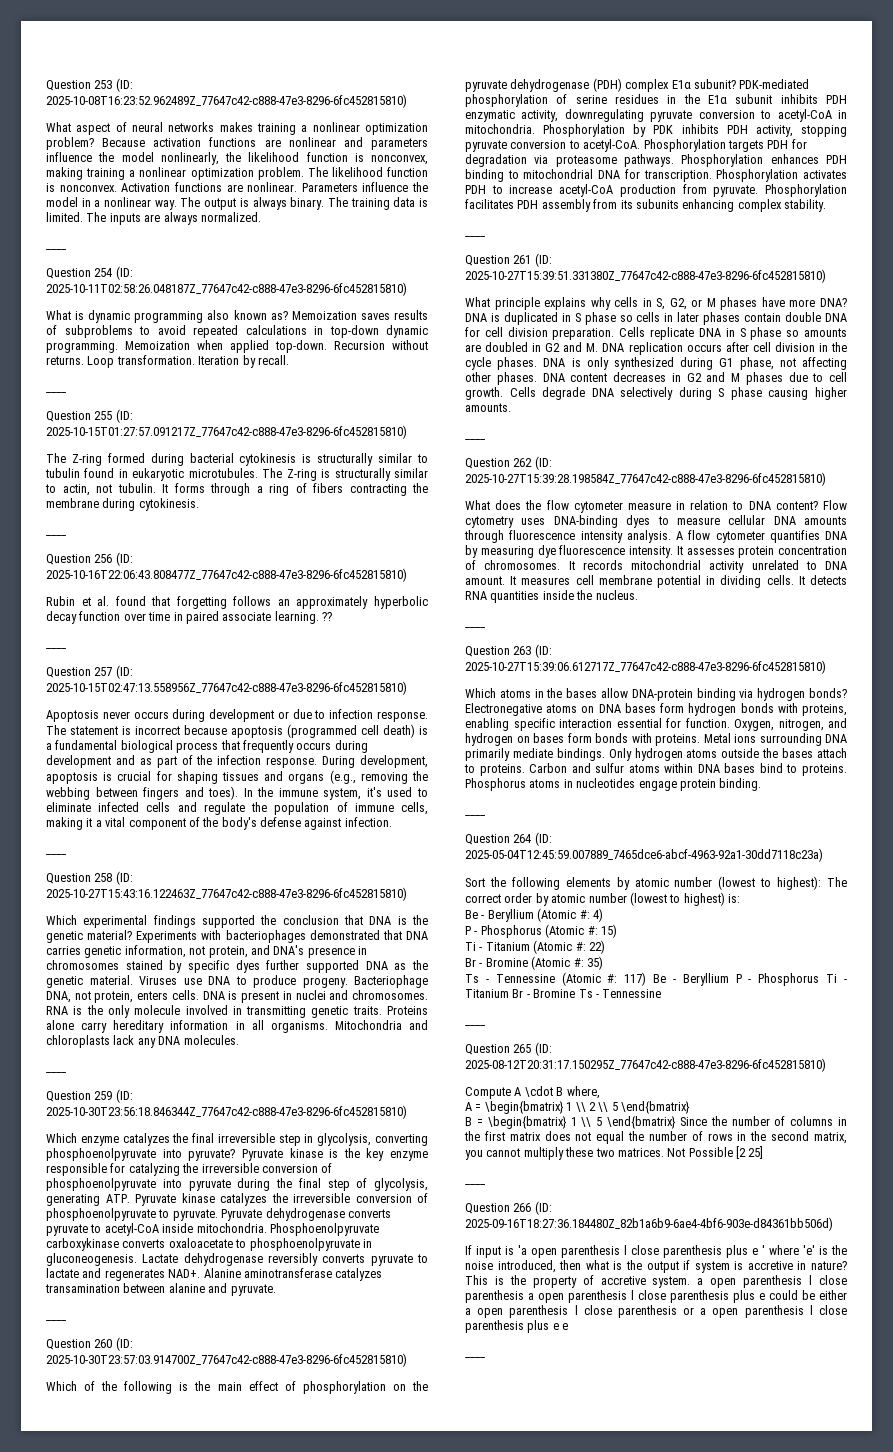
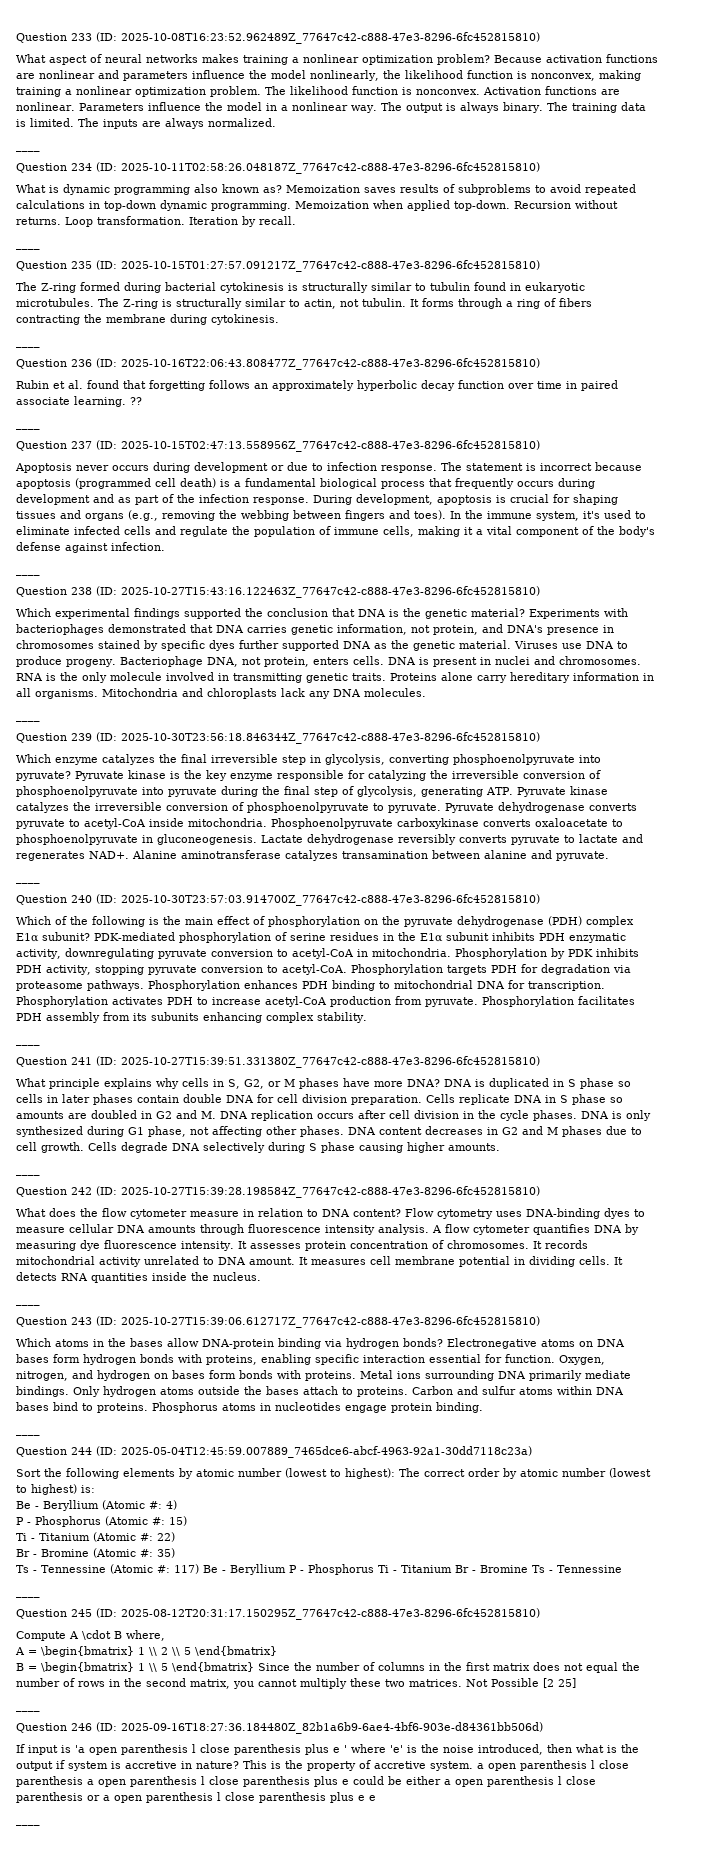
[46,80,113,91] Question 253 -> [16,33,92,43] Question 233
[94,268,113,277] 254 -> [71,163,92,171] 234
[94,411,113,420] 255 -> [71,261,92,269] 235
[94,554,113,563] 256 -> [71,359,92,367] 236
[94,667,113,676] 257 -> [71,441,92,449] 237
[94,873,113,882] 258 -> [71,587,92,595] 238
[94,1091,113,1100] 259 -> [71,733,92,741] 239
[94,1339,113,1348] 260 -> [71,895,92,903] 240
[513,255,532,264] 261 -> [71,1057,92,1065] 241
[513,458,533,467] 262 -> [71,1187,92,1195] 242
[513,646,532,655] 263 -> [71,1317,92,1325] 243
[513,834,532,843] 264 -> [71,1447,92,1455] 244
[513,1044,532,1053] 265 -> [71,1609,92,1617] 245
[513,1203,532,1212] 266 -> [71,1723,92,1731] 246

